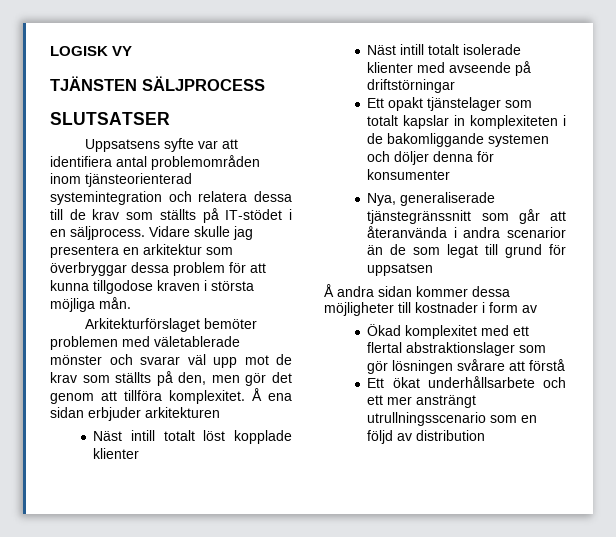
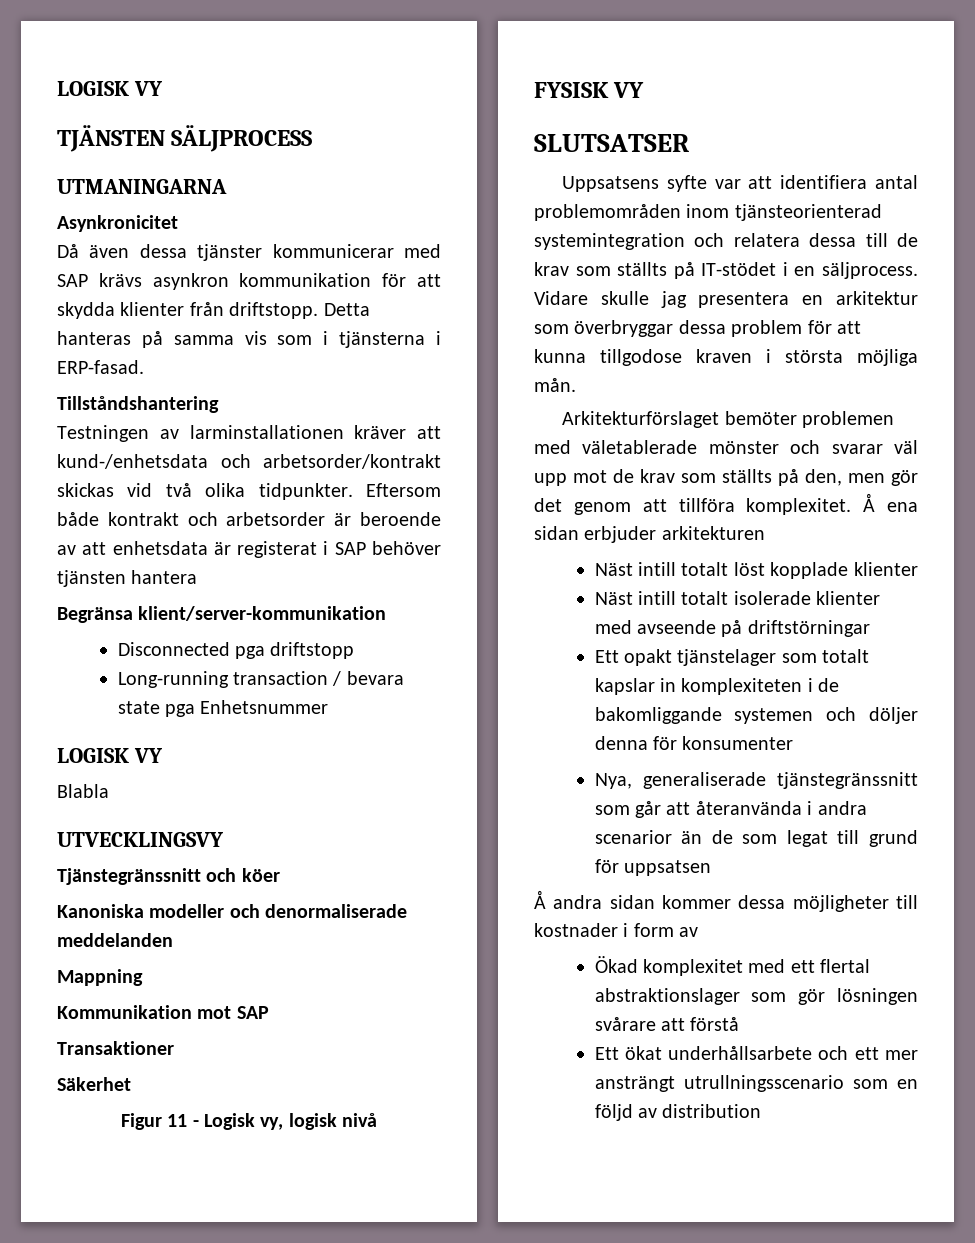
(265, 83) none -> [57,179,227,194] [57,215,178,232] [57,244,441,261] [57,273,441,290] [57,302,370,319] [57,331,441,348] [57,360,144,374] [57,396,219,413] [57,425,441,442] [57,454,441,469] [57,483,441,500] [57,512,441,526] [57,541,441,558] [57,570,198,587] [57,606,387,623] [117,642,355,659] [117,671,404,688] [117,700,329,717] [57,748,163,763] [57,784,109,798] [57,832,224,847] [57,868,280,885] [57,904,408,918] [57,933,173,947] [57,969,143,986] [57,1005,269,1019] [57,1041,174,1055] [57,1077,131,1091] [120,1113,378,1130] [534,82,645,98] // UTMANINGARNA // Asynkronicitet // Då även dessa tjänster kommunicerar med SAP krävs asynkron kommunikation för att skydda klienter från driftstopp. Detta hanteras på samma vis som i tjänsterna i ERP-fasad. // Tillståndshantering // Testningen av larminstallationen kräver att kund-/enhetsdata och arbetsorder/kontrakt skickas vid två olika tidpunkter. Eftersom både kontrakt och arbetsorder är beroende av att enhetsdata är registerat i SAP behöver tjänsten hantera // Begränsa klient/server-kommunikation // Disconnected pga driftstopp // Long-running transaction / bevara state pga Enhetsnummer // LOGISK VY // Blabla // UTVECKLINGSVY // Tjänstegränssnitt och köer // Kanoniska modeller och denormaliserade meddelanden // Mappning // Kommunikation mot SAP // Transaktioner // Säkerhet // Figur 11 - Logisk vy, logisk nivå // FYSISK VY

